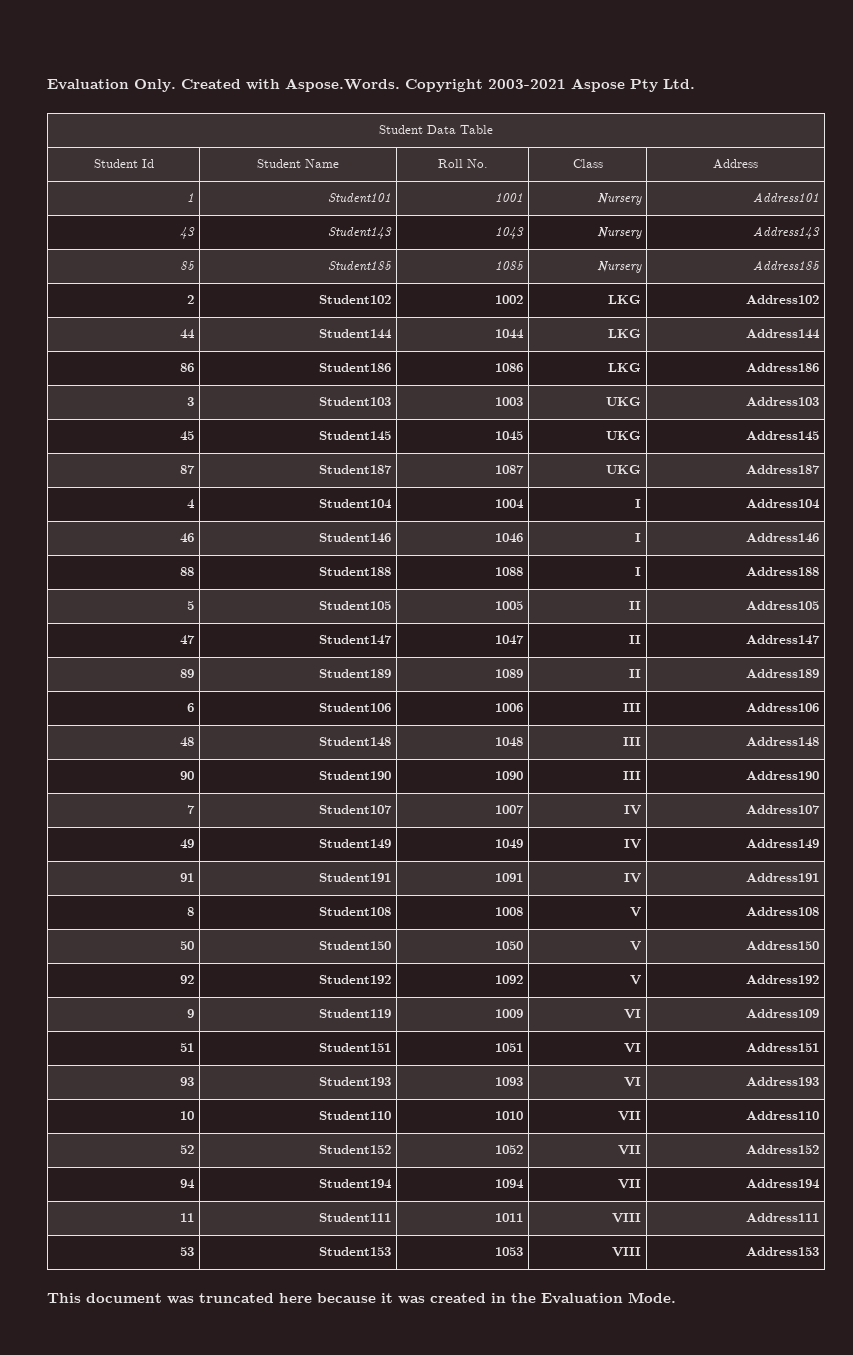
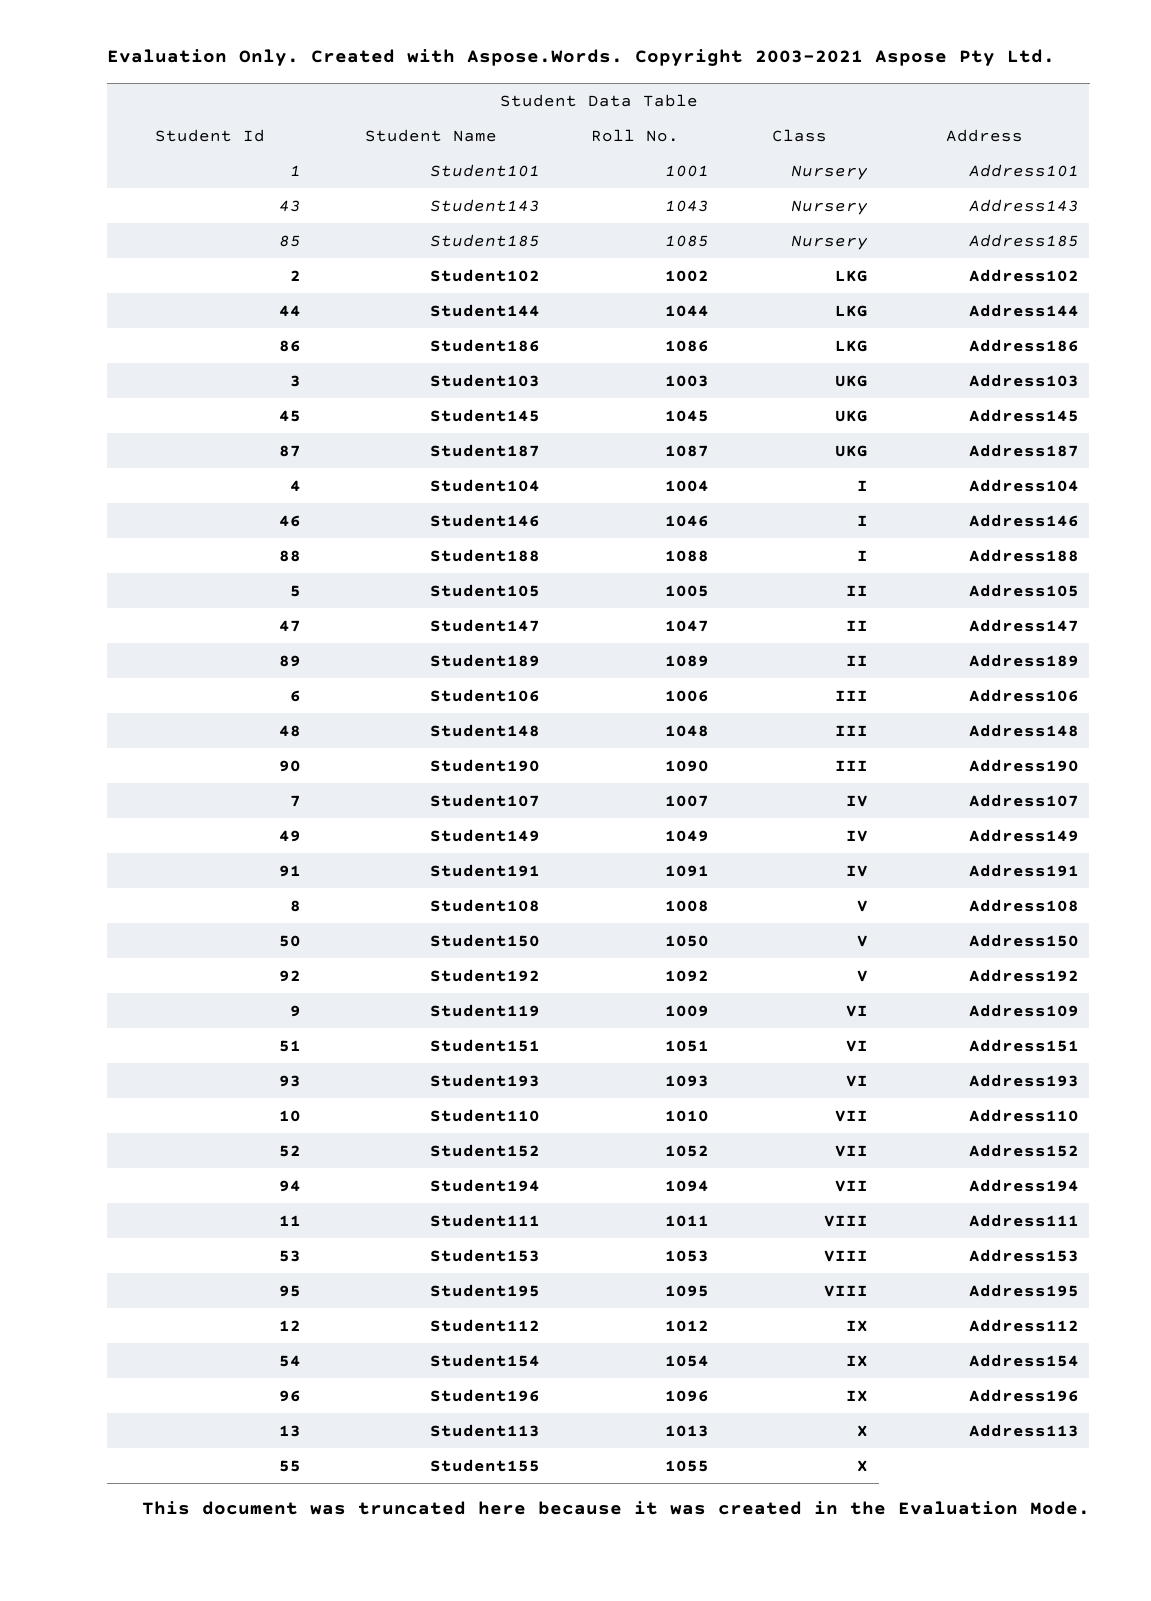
(819, 1251) none -> [279,1285,302,1297] [430,1284,541,1297] [665,1285,710,1297] [824,1285,869,1297] [969,1284,1080,1297] [279,1320,302,1331] [430,1319,541,1332] [665,1320,710,1332] [846,1320,869,1332] [969,1319,1080,1332] [279,1355,302,1367] [430,1354,541,1367] [665,1355,710,1367] [846,1355,869,1367] [969,1354,1080,1367] [279,1390,302,1402] [430,1389,541,1402] [665,1390,710,1402] [846,1390,869,1402] [969,1389,1080,1402] [279,1425,302,1437] [430,1424,541,1437] [665,1425,710,1437] [857,1425,869,1437] [969,1424,1080,1437] [279,1460,302,1472] [430,1459,541,1472] [665,1460,710,1472] [857,1460,869,1472] // 95 | Student195 | 1095 | VIII | Address195 // 12 | Student112 | 1012 | IX | Address112 // 54 | Student154 | 1054 | IX | Address154 // 96 | Student196 | 1096 | IX | Address196 // 13 | Student113 | 1013 | X | Address113 // 55 | Student155 | 1055 | X

